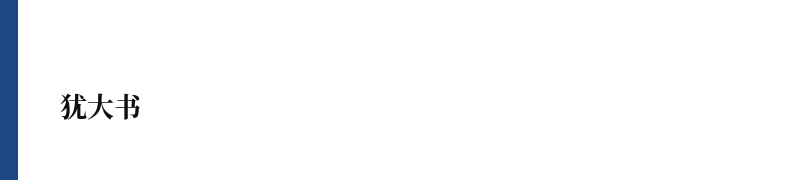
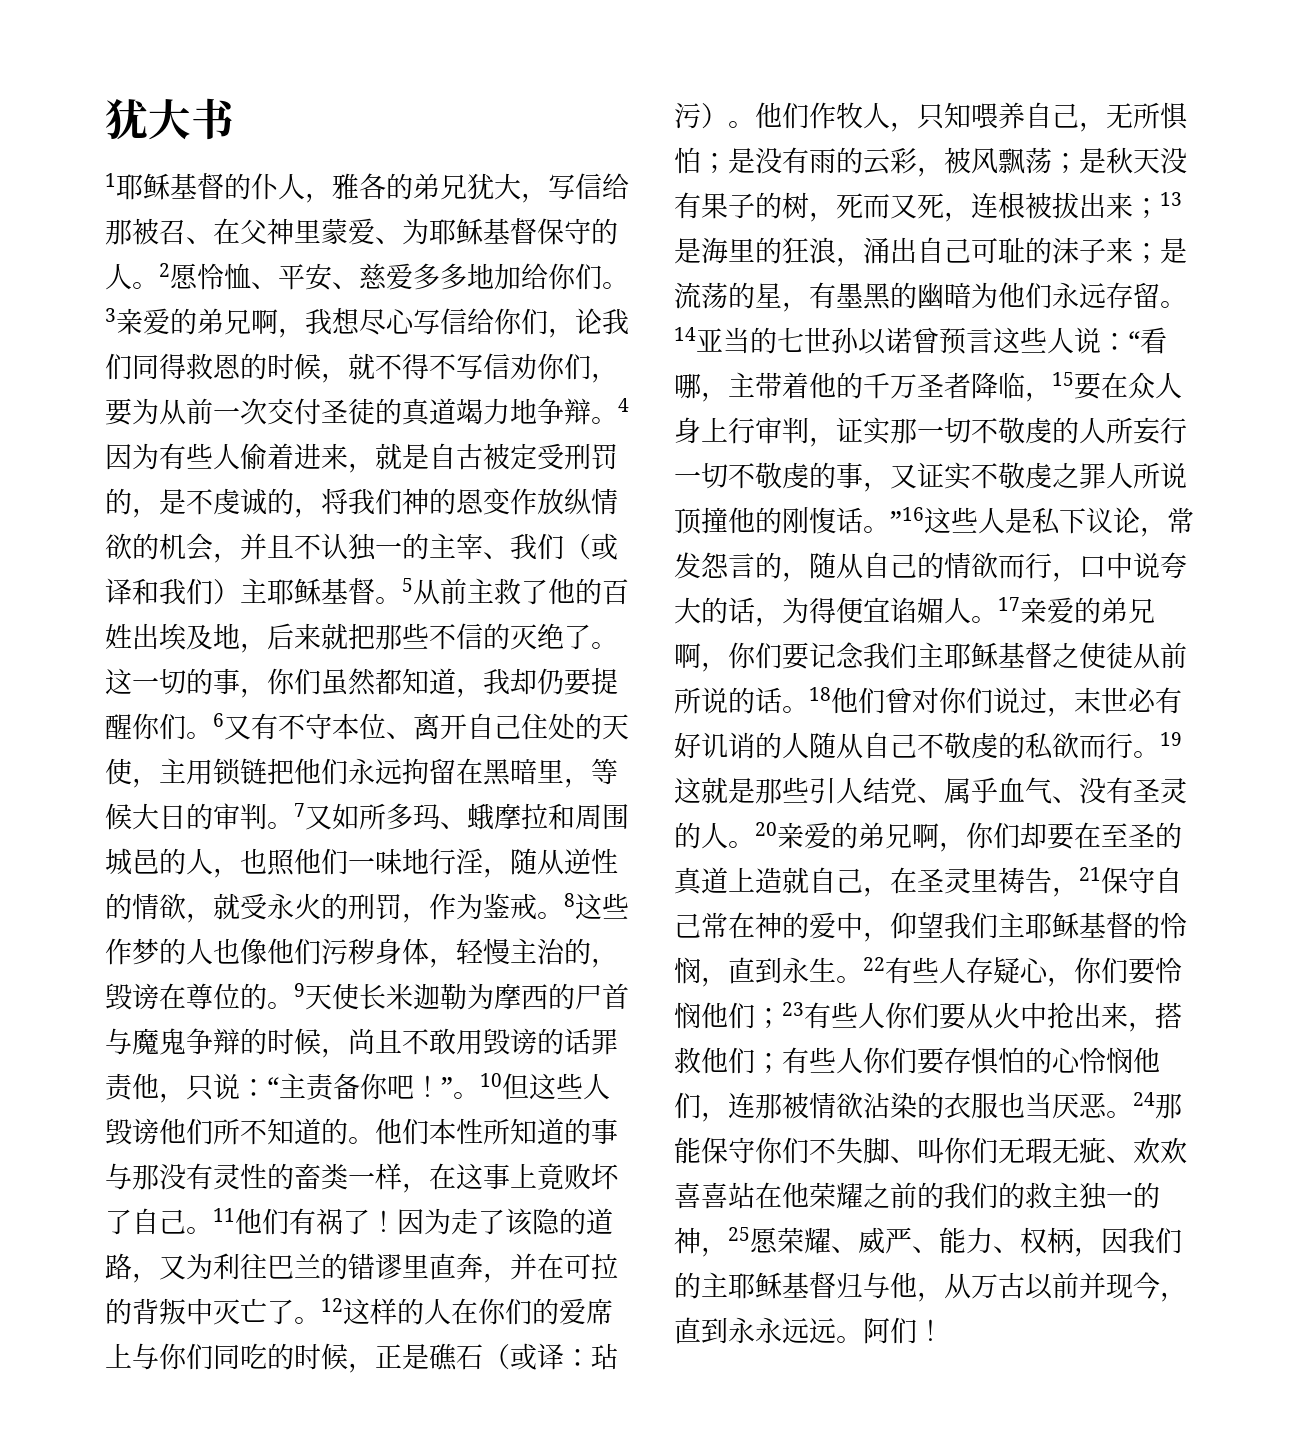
(142, 106) none -> [105,173,629,203] [105,218,618,245] [105,263,159,290] [159,263,629,291] [105,308,629,338] [105,353,618,383] [105,398,618,426] [618,398,629,412] [105,443,618,473] [105,488,618,518] [105,533,618,563] [105,578,402,605] [402,578,629,605] [105,623,618,653] [105,668,618,698] [105,713,213,740] [213,713,629,740] [105,758,618,788] [105,803,294,830] [294,803,629,830] [105,848,618,878] [105,893,564,923] [564,893,629,920] [105,938,618,968] [105,983,294,1010] [294,983,629,1010] [105,1028,618,1058] [105,1073,480,1103] [480,1073,610,1100] [105,1118,618,1145] [105,1163,619,1193] [105,1208,213,1235] [213,1208,613,1236] [105,1253,618,1283] [105,1298,321,1325] [321,1298,613,1325] [105,1343,618,1373] [674,102,1187,132] [674,147,1187,177] [674,192,1182,222] [674,237,1187,267] [674,282,1187,312] [674,327,1167,355] [674,372,1052,402] [1052,372,1182,400] [674,417,1187,447] [674,462,1187,492] [674,507,1194,537] [674,552,1187,582] [674,597,998,627] [998,597,1155,624] [674,642,1187,672] [674,687,809,714] [809,687,1182,717] [674,732,1160,760] [1160,732,1182,746] [674,777,1187,804] [674,822,755,849] [755,822,1182,852] [674,867,1079,897] [1079,867,1182,894] [674,912,1187,942] [674,957,863,987] [863,957,1182,987] [674,1002,1182,1032] [674,1047,1160,1075] [674,1092,1133,1122] [1133,1092,1182,1119] [674,1137,1187,1164] [674,1182,1160,1210] [674,1227,728,1257] [728,1227,1182,1257] [674,1272,1187,1302] [674,1317,944,1344] // 1耶稣基督的仆人，雅各的弟兄犹大，写信给那被召、在父神里蒙爱、为耶稣基督保守的人。2愿怜恤、平安、慈爱多多地加给你们。3亲爱的弟兄啊，我想尽心写信给你们，论我们同得救恩的时候，就不得不写信劝你们，要为从前一次交付圣徒的真道竭力地争辩。4因为有些人偷着进来，就是自古被定受刑罚的，是不虔诚的，将我们神的恩变作放纵情欲的机会，并且不认独一的主宰、我们（或译和我们）主耶稣基督。5从前主救了他的百姓出埃及地，后来就把那些不信的灭绝了。这一切的事，你们虽然都知道，我却仍要提醒你们。6又有不守本位、离开自己住处的天使，主用锁链把他们永远拘留在黑暗里，等候大日的审判。7又如所多玛、蛾摩拉和周围城邑的人，也照他们一味地行淫，随从逆性的情欲，就受永火的刑罚，作为鉴戒。8这些作梦的人也像他们污秽身体，轻慢主治的，毁谤在尊位的。9天使长米迦勒为摩西的尸首与魔鬼争辩的时候，尚且不敢用毁谤的话罪责他，只说：“主责备你吧！”。10但这些人毁谤他们所不知道的。他们本性所知道的事与那没有灵性的畜类一样，在这事上竟败坏了自己。11他们有祸了！因为走了该隐的道路，又为利往巴兰的错谬里直奔，并在可拉的背叛中灭亡了。12这样的人在你们的爱席上与你们同吃的时候，正是礁石（或译：玷污）。他们作牧人，只知喂养自己，无所惧怕；是没有雨的云彩，被风飘荡；是秋天没有果子的树，死而又死，连根被拔出来；13是海里的狂浪，涌出自己可耻的沫子来；是流荡的星，有墨黑的幽暗为他们永远存留。14亚当的七世孙以诺曾预言这些人说：“看哪，主带着他的千万圣者降临，15要在众人身上行审判，证实那一切不敬虔的人所妄行一切不敬虔的事，又证实不敬虔之罪人所说顶撞他的刚愎话。”16这些人是私下议论，常发怨言的，随从自己的情欲而行，口中说夸大的话，为得便宜谄媚人。17亲爱的弟兄啊，你们要记念我们主耶稣基督之使徒从前所说的话。18他们曾对你们说过，末世必有好讥诮的人随从自己不敬虔的私欲而行。19这就是那些引人结党、属乎血气、没有圣灵的人。20亲爱的弟兄啊，你们却要在至圣的真道上造就自己，在圣灵里祷告，21保守自己常在神的爱中，仰望我们主耶稣基督的怜悯，直到永生。22有些人存疑心，你们要怜悯他们；23有些人你们要从火中抢出来，搭救他们；有些人你们要存惧怕的心怜悯他们，连那被情欲沾染的衣服也当厌恶。24那能保守你们不失脚、叫你们无瑕无疵、欢欢喜喜站在他荣耀之前的我们的救主独一的神，25愿荣耀、威严、能力、权柄，因我们的主耶稣基督归与他，从万古以前并现今，直到永永远远。阿们！

